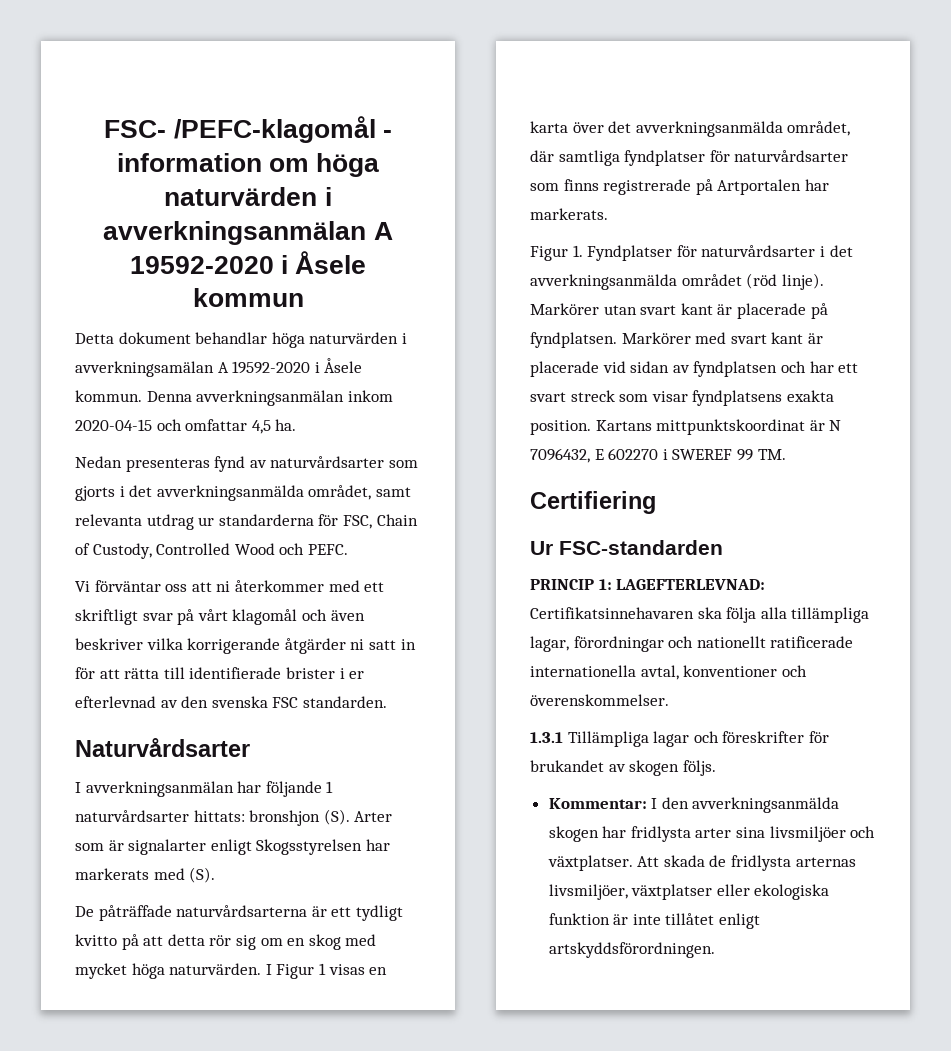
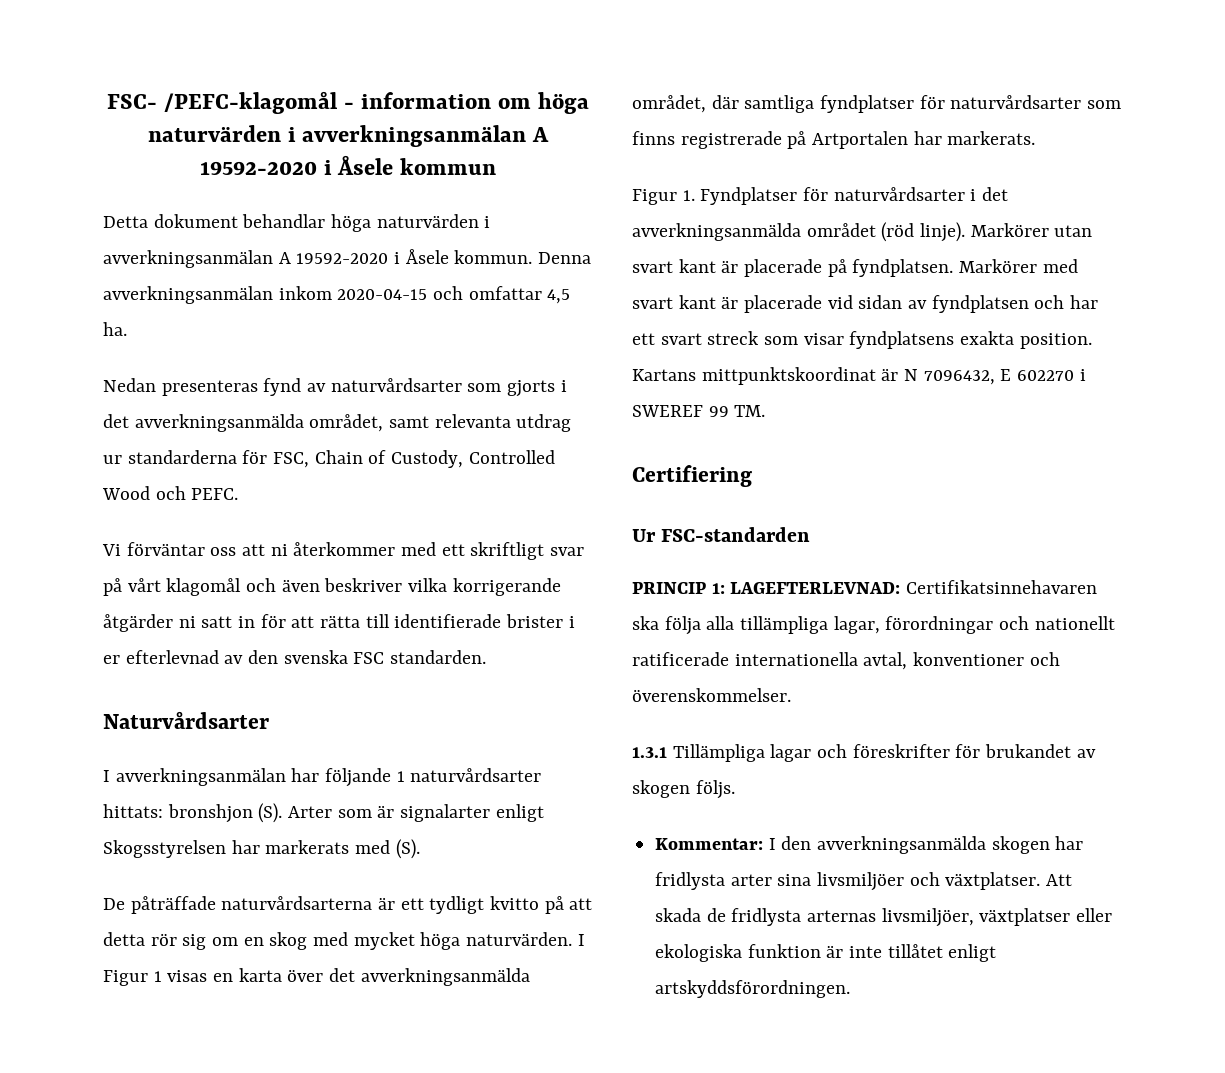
[75,361,214,377] avverkningsamälan -> [103,250,273,268] avverkningsanmälan

